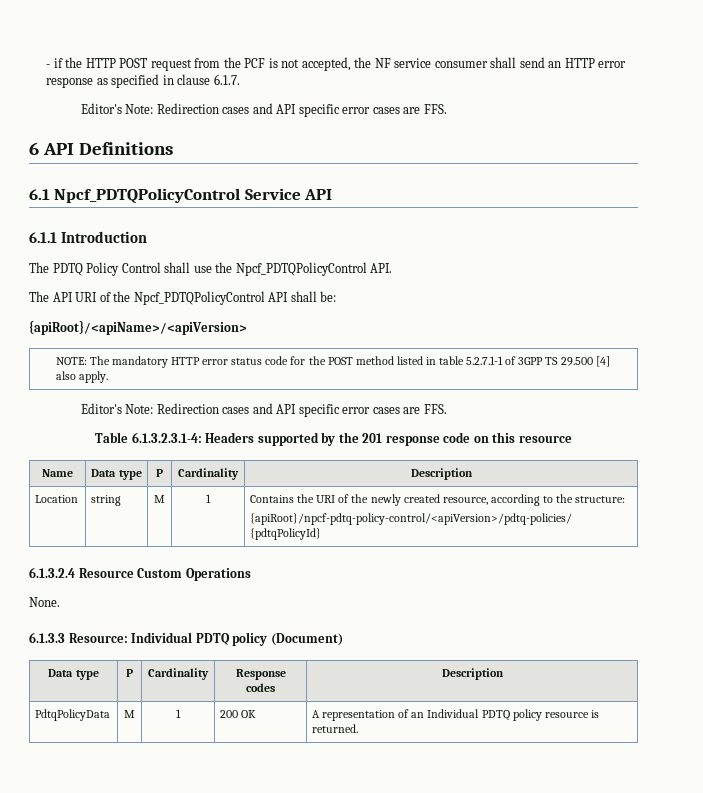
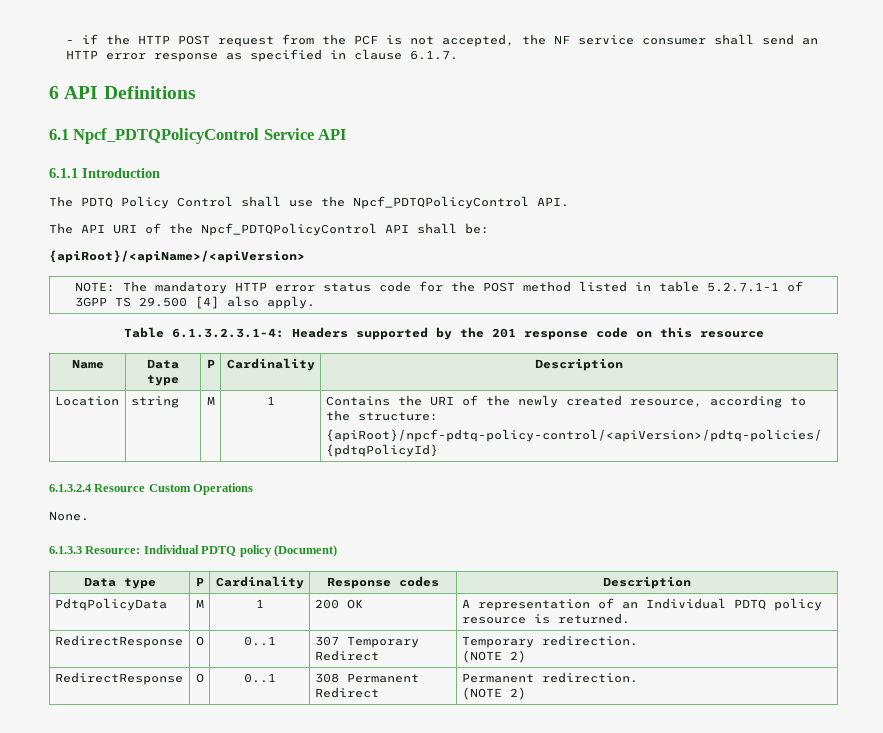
[80,103,447,117] // Editor's Note: Redirection cases and API specific error cases are FFS. -> (459, 55) none
[80,403,447,417] // Editor's Note: Redirection cases and API specific error cases are FFS. -> (316, 302) none
(359, 728) none -> [54,635,183,648] [195,636,204,646] [243,636,276,646] [314,636,419,648] [314,650,379,661] [461,635,638,648] [461,650,526,663] [54,672,183,685] [195,673,204,683] [243,673,276,683] [314,673,419,683] [314,687,379,698] [461,672,638,683] [461,687,526,700] // RedirectResponse | O | 0..1 | 307 Temporary Redirect | Temporary redirection. // (NOTE 2) // RedirectResponse | O | 0..1 | 308 Permanent Redirect | Permanent redirection. // (NOTE 2)

